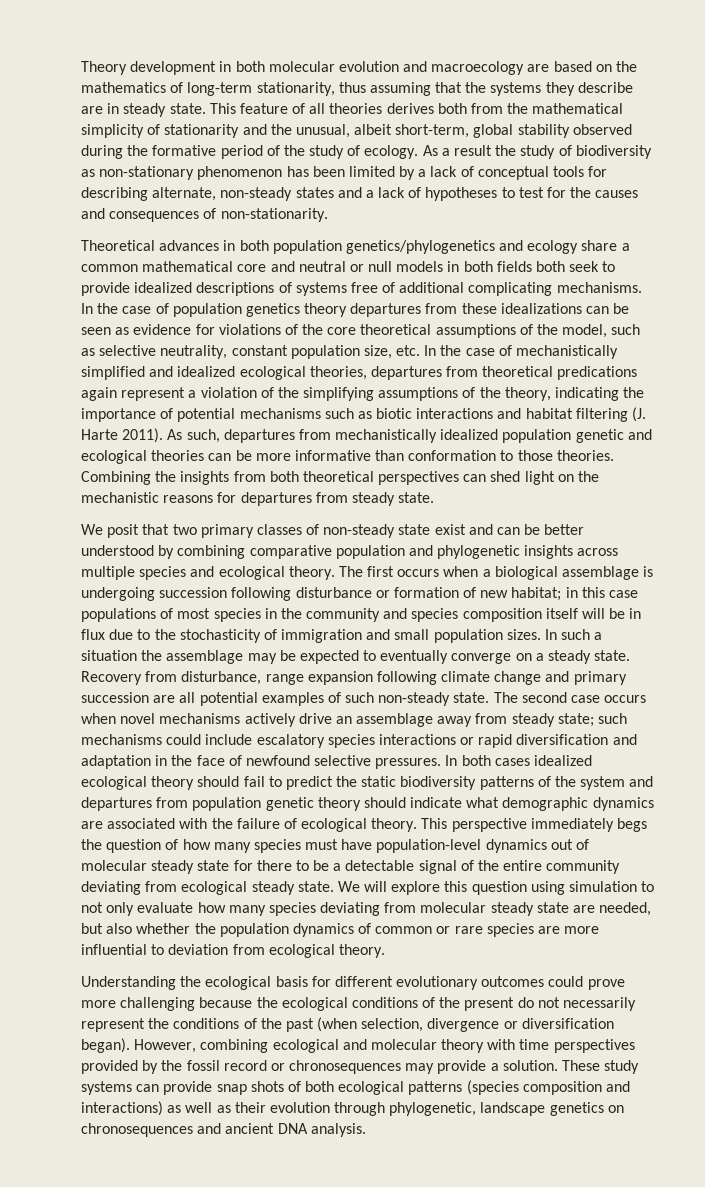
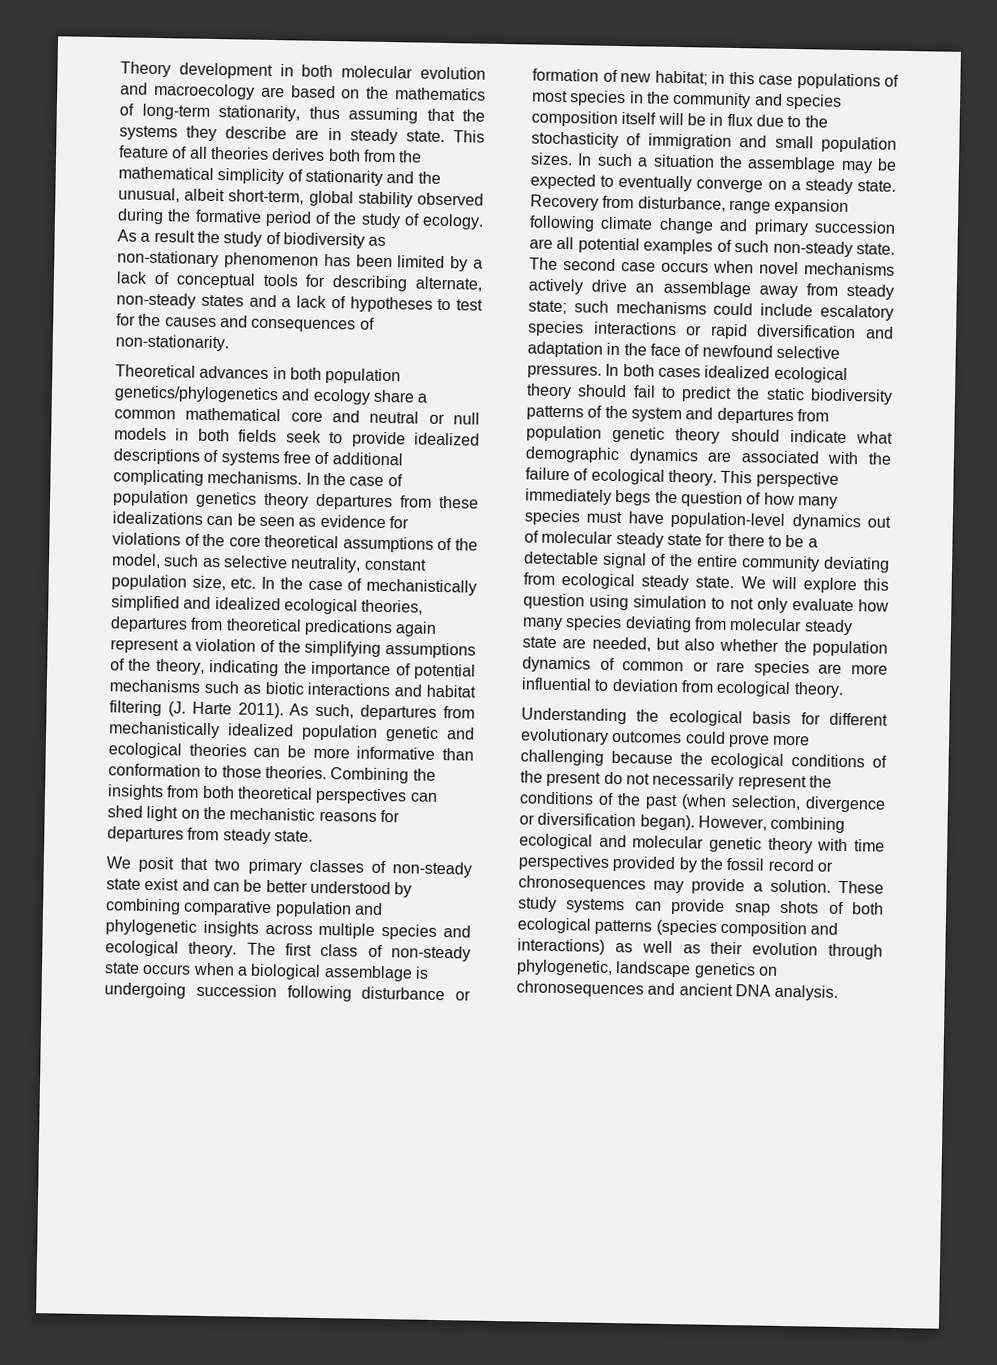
[536,261,566,272] both -> (278, 436) none
(395, 571) none -> [320,943,471,962] [104,962,140,974] class of non-steady state
(437, 1044) none -> [709,836,762,853] genetic

